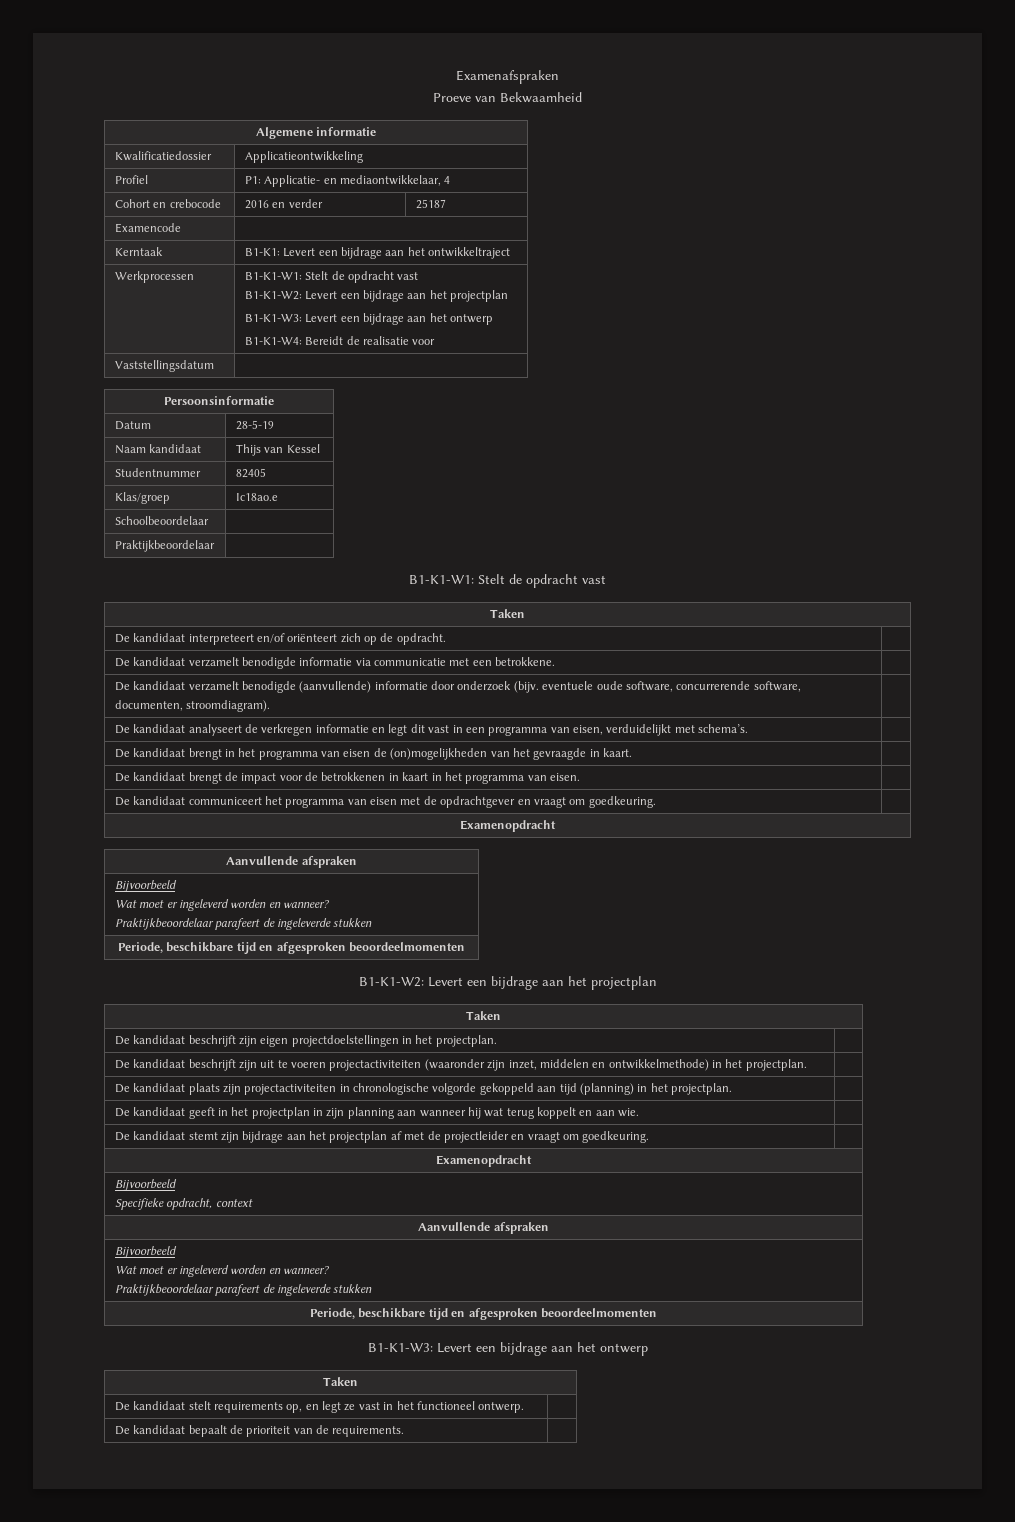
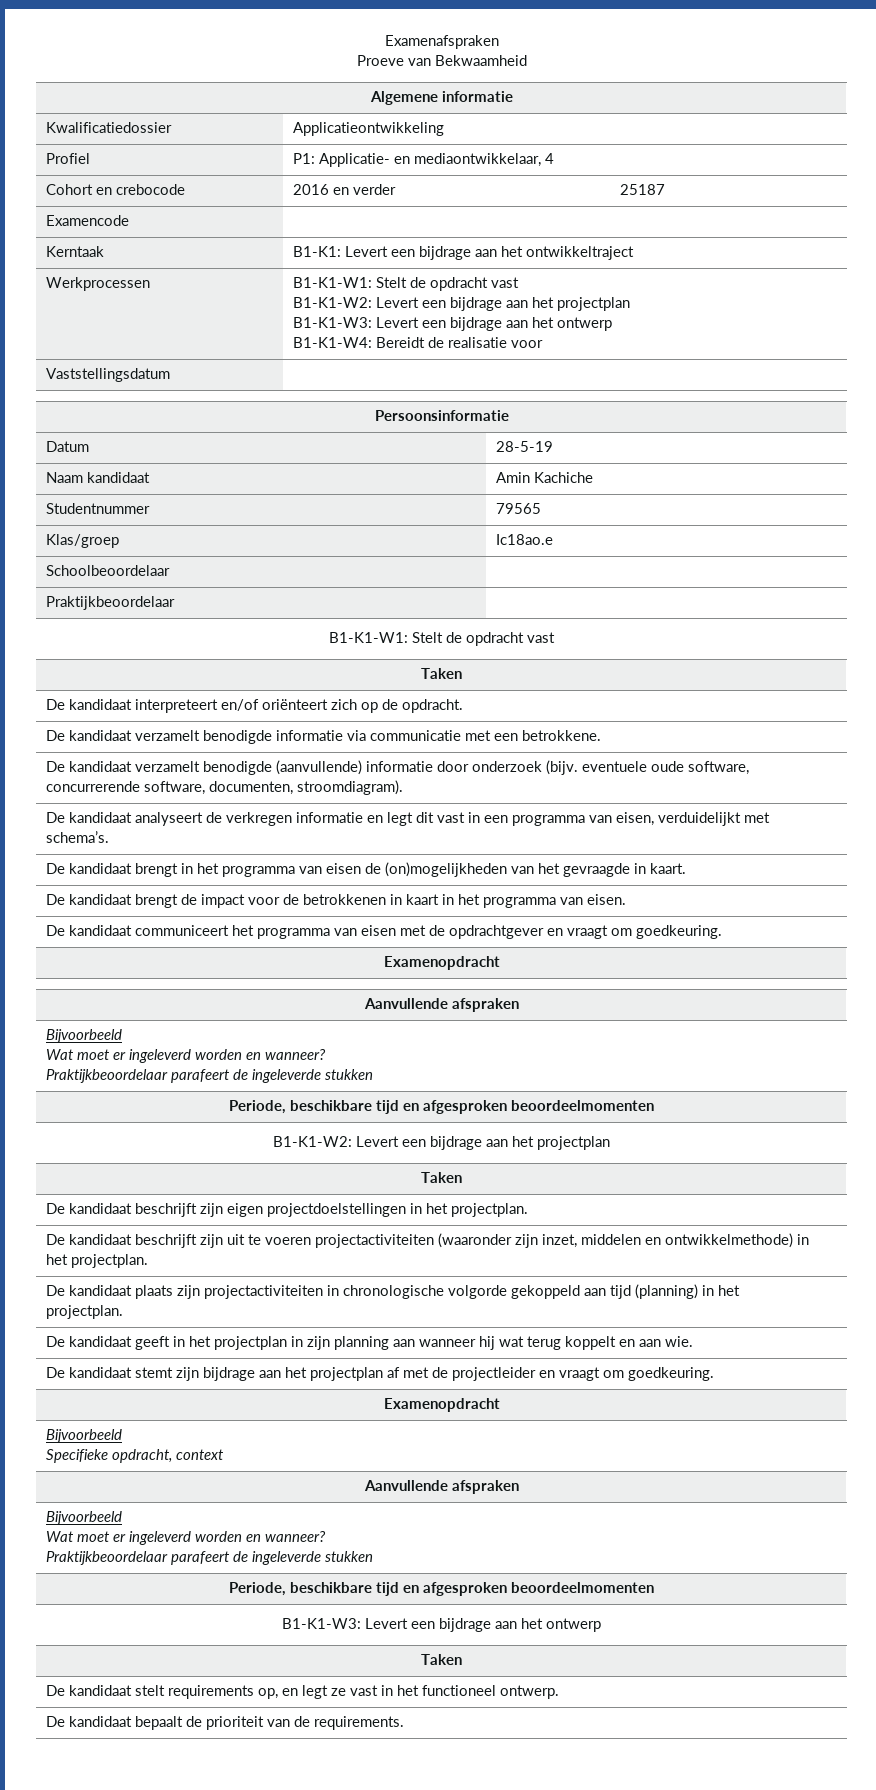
[235,444,320,456] Thijs van Kessel -> [495,472,593,483] Amin Kachiche
[235,468,266,478] 82405 -> [495,503,541,514] 79565

